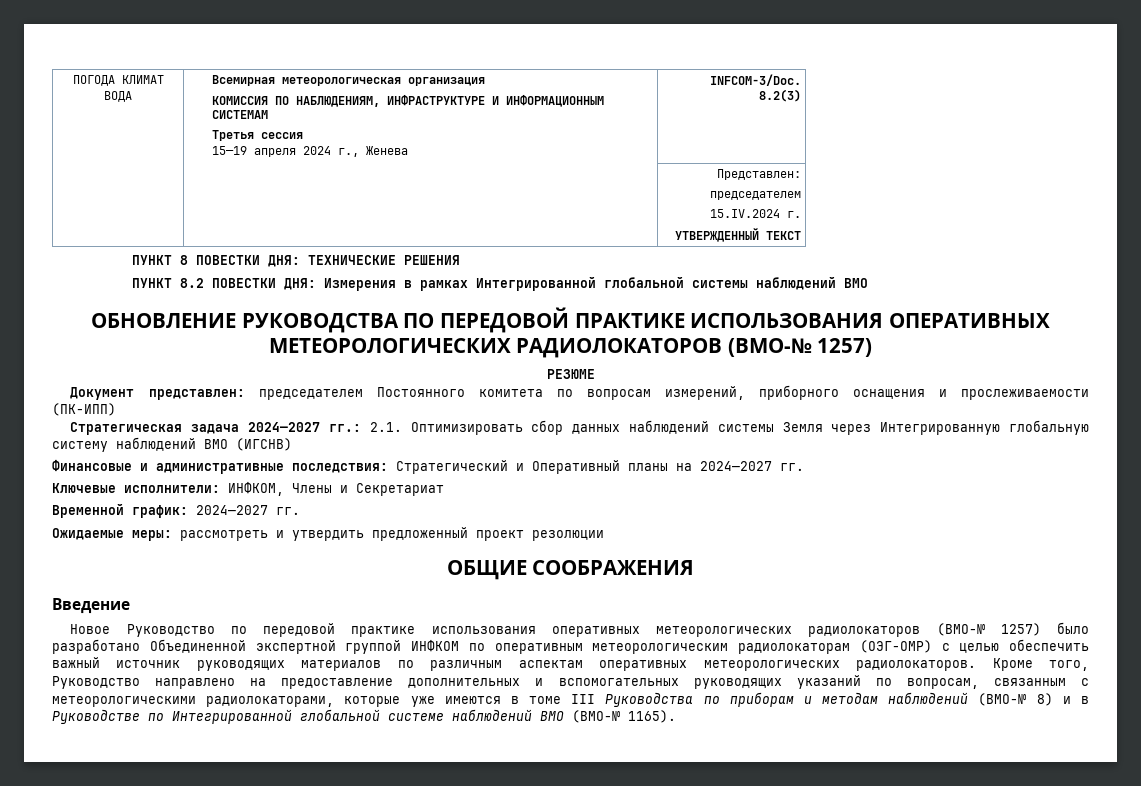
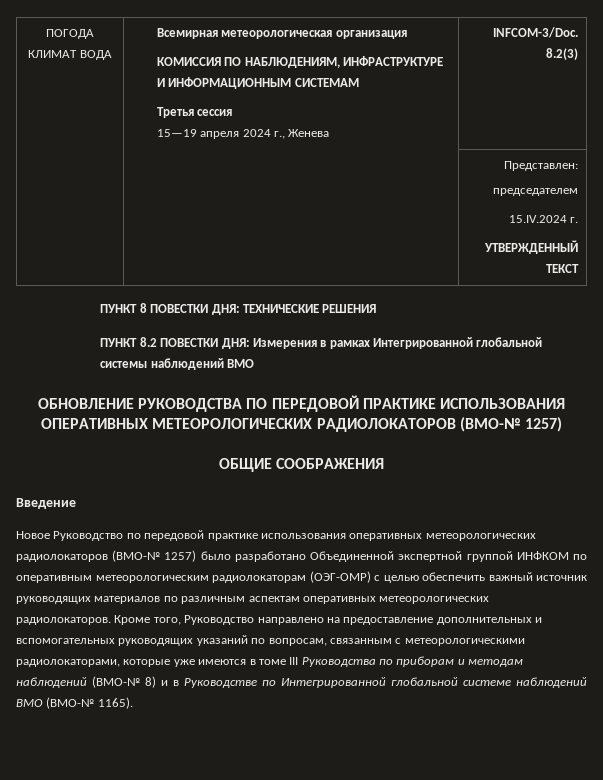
[546,369,595,379] [70,385,1090,400] [52,403,116,416] [70,420,1089,435] [52,437,292,452] [52,459,804,474] [52,481,444,496] [52,504,300,518] [52,527,604,541] // РЕЗЮМЕ // Документ представлен: председателем Постоянного комитета по вопросам измерений, приборного оснащения и прослеживаемости (ПК-ИПП) // Стратегическая задача 2024—2027 гг.: 2.1. Оптимизировать сбор данных наблюдений системы Земля через Интегрированную глобальную систему наблюдений ВМО (ИГСНВ) // Финансовые и административные последствия: Стратегический и Оперативный планы на 2024—2027 гг. // Ключевые исполнители: ИНФКОМ, Члены и Секретариат // Временной график: 2024—2027 гг. // Ожидаемые меры: рассмотреть и утвердить предложенный проект резолюции -> (562, 424) none

